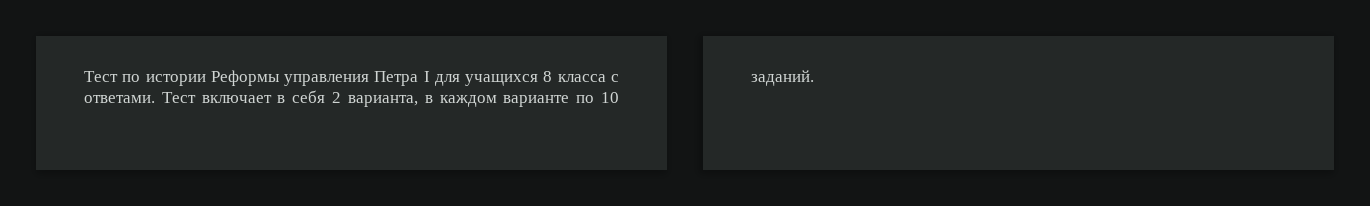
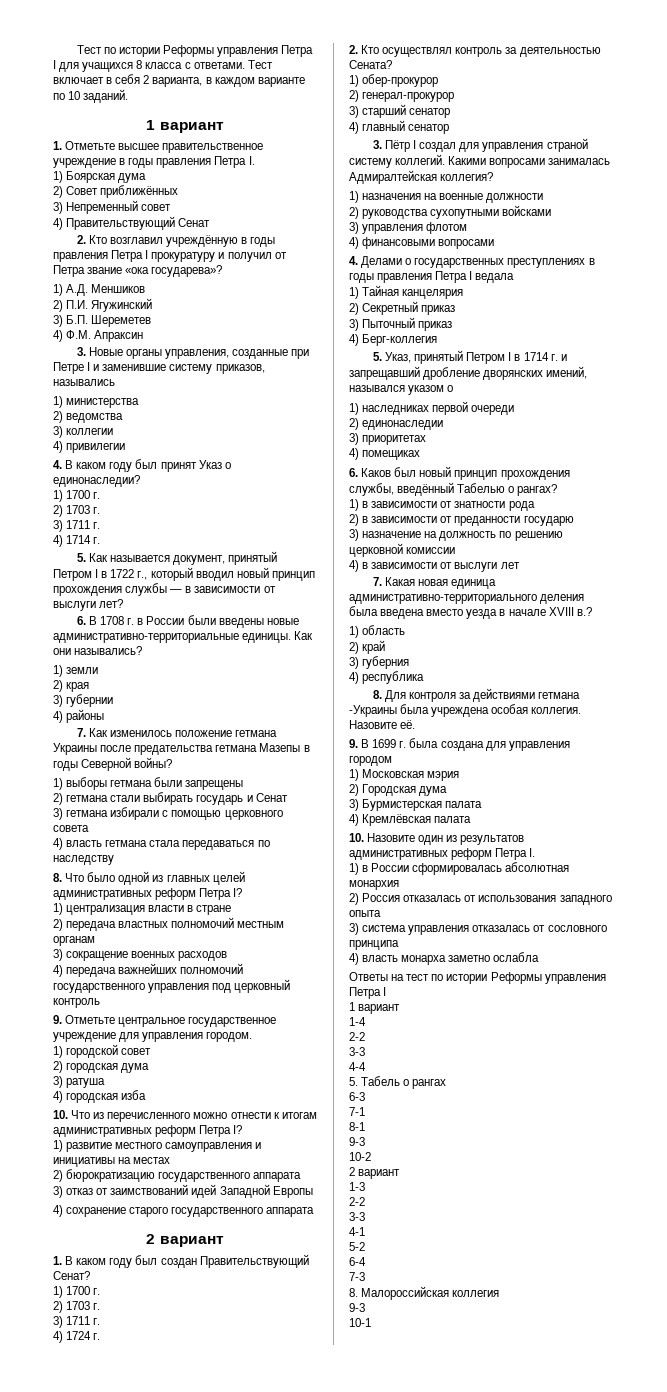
(814, 78) none -> [146,120,224,133] [53,141,264,153] [53,156,255,168] [53,171,147,183] [53,185,179,198] [53,200,172,214] [53,216,211,230] [76,235,276,247] [53,250,287,262] [53,265,223,277] [53,284,146,296] [53,298,153,312] [53,315,152,327] [53,330,144,342] [76,347,310,359] [53,362,265,374] [53,379,115,386] [53,396,140,408] [53,411,124,423] [53,426,114,438] [53,441,126,453] [53,459,231,472] [53,475,140,487] [53,490,101,502] [53,505,101,517] [53,520,101,532] [53,535,101,547] [76,551,278,565] [53,567,315,581] [53,583,276,596] [53,599,124,611] [76,615,299,628] [53,631,314,643] [53,646,143,655] [53,665,99,677] [53,680,90,692] [53,694,114,707] [53,709,105,723] [76,728,278,737] [53,743,310,755] [53,757,173,771] [53,777,244,790] [53,792,288,805] [53,807,283,820] [53,825,89,832] [53,838,270,850] [53,855,114,865] [53,871,245,885] [53,888,243,900] [53,903,232,915] [53,917,285,931] [53,936,95,946] [53,949,228,961] [53,963,244,977] [53,979,291,993] [53,998,100,1008] [53,1015,277,1027] [53,1032,253,1042] [53,1044,152,1058] [53,1061,150,1073] [53,1076,106,1088] [53,1090,147,1103] [53,1110,317,1122] [53,1125,243,1137] [53,1140,262,1152] [53,1157,171,1167] [53,1169,302,1182] [53,1184,313,1198] [53,1205,315,1217] [146,1234,224,1247] [53,1254,309,1268] [53,1271,90,1280] [53,1286,101,1298] [53,1301,101,1313] [53,1316,101,1328] [53,1331,101,1343] [349,45,601,57] [349,60,392,69] [349,74,439,87] [349,90,455,102] [349,104,451,118] [349,120,450,134] [372,138,588,152] [349,154,611,168] [349,170,494,184] [349,191,544,203] [349,205,552,219] [349,222,468,234] [349,237,495,249] [349,256,595,268] [349,271,515,283] [349,285,464,299] [349,301,456,315] [349,317,453,331] [349,334,438,346] [372,350,567,364] [349,366,588,380] [349,385,454,395] [349,401,515,415] [349,418,444,430] [349,433,427,445] [349,448,421,460] [349,466,570,480] [349,482,558,496] [349,499,535,511] [349,514,574,526] [349,529,563,541] [349,543,456,557] [349,560,520,572] [372,577,497,589] [349,594,585,604] [349,606,592,619] [349,625,406,638] [349,640,386,654] [349,656,410,669] [349,671,425,684] [372,688,581,702] [349,704,582,717] [349,720,416,729] [349,738,570,751] [349,756,392,766] [349,769,460,781] [349,784,448,796] [349,799,483,811] [349,814,472,826] [349,833,525,845] [349,848,536,860] [349,862,570,875] [349,880,399,890] [349,893,612,905] [349,910,381,917] [349,923,607,935] [349,940,399,950] [349,952,540,965] [349,972,606,984] [349,987,387,999] [349,1002,401,1014] [349,1017,366,1026] [349,1032,365,1041] [349,1047,365,1056] [349,1062,366,1071] [349,1076,447,1089] [349,1092,365,1101] [349,1107,365,1116] [349,1122,365,1131] [349,1137,365,1146] [349,1152,371,1161] [349,1167,401,1179] [349,1182,365,1191] [349,1197,365,1206] [349,1212,365,1221] [349,1227,365,1236] [349,1242,365,1251] [349,1257,366,1266] [349,1272,365,1281] [349,1286,500,1300] [349,1303,365,1312] [349,1318,371,1327] // 1 вариант // 1. Отметьте высшее правительственное учреждение в годы правления Петра I. // 1) Боярская дума // 2) Совет приближённых // 3) Непременный совет // 4) Правительствующий Сенат // 2. Кто возглавил учреждённую в годы правления Петра I прокуратуру и получил от Петра звание «ока государева»? // 1) А.Д. Меншиков // 2) П.И. Ягужинский // 3) Б.П. Шереметев // 4) Ф.М. Апраксин // 3. Новые органы управления, созданные при Петре I и заменившие систему приказов, назывались // 1) министерства // 2) ведомства // 3) коллегии // 4) привилегии // 4. В каком году был принят Указ о единонаследии? // 1) 1700 г. // 2) 1703 г. // 3) 1711 г. // 4) 1714 г. // 5. Как называется документ, принятый Петром I в 1722 г., который вводил новый принцип прохождения службы — в зависимости от выслуги лет? // 6. В 1708 г. в России были введены новые административно-территориальные единицы. Как они назывались? // 1) земли // 2) края // 3) губернии // 4) районы // 7. Как изменилось положение гетмана Украины после предательства гетмана Мазепы в годы Северной войны? // 1) выборы гетмана были запрещены // 2) гетмана стали выбирать государь и Сенат // 3) гетмана избирали с помощью церковного совета // 4) власть гетмана стала передаваться по наследству // 8. Что было одной из главных целей административных реформ Петра I? // 1) централизация власти в стране // 2) передача властных полномочий местным органам // 3) сокращение военных расходов // 4) передача важнейших полномочий государственного управления под церковный контроль // 9. Отметьте центральное государственное учреждение для управления городом. // 1) городской совет // 2) городская дума // 3) ратуша // 4) городская изба // 10. Что из перечисленного можно отнести к итогам административных реформ Петра I? // 1) развитие местного самоуправления и инициативы на местах // 2) бюрократизацию государственного аппарата // 3) отказ от заимствований идей Западной Европы // 4) сохранение старого государственного аппарата // 2 вариант // 1. В каком году был создан Правительствующий Сенат? // 1) 1700 г. // 2) 1703 г. // 3) 1711 г. // 4) 1724 г. // 2. Кто осуществлял контроль за деятельностью Сената? // 1) обер-прокурор // 2) генерал-прокурор // 3) старший сенатор // 4) главный сенатор // 3. Пётр I создал для управления страной систему коллегий. Какими вопросами занималась Адмиралтейская коллегия? // 1) назначения на военные должности // 2) руководства сухопутными войсками // 3) управления флотом // 4) финансовыми вопросами // 4. Делами о государственных преступлениях в годы правления Петра I ведала // 1) Тайная канцелярия // 2) Секретный приказ // 3) Пыточный приказ // 4) Берг-коллегия // 5. Указ, принятый Петром I в 1714 г. и запрещавший дробление дворянских имений, назывался указом о // 1) наследниках первой очереди // 2) единонаследии // 3) приоритетах // 4) помещиках // 6. Каков был новый принцип прохождения службы, введённый Табелью о рангах? // 1) в зависимости от знатности рода // 2) в зависимости от преданности государю // 3) назначение на должность по решению церковной комиссии // 4) в зависимости от выслуги лет // 7. Какая новая единица административно-территориального деления была введена вместо уезда в начале XVIII в.? // 1) область // 2) край // 3) губерния // 4) республика // 8. Для контроля за действиями гетмана -Украины была учреждена особая коллегия. Назовите её. // 9. В 1699 г. была создана для управления городом // 1) Московская мэрия // 2) Городская дума // 3) Бурмистерская палата // 4) Кремлёвская палата // 10. Назовите один из результатов административных реформ Петра I. // 1) в России сформировалась абсолютная монархия // 2) Россия отказалась от использования западного опыта // 3) система управления отказалась от сословного принципа // 4) власть монарха заметно ослабла // Ответы на тест по истории Реформы управления Петра I // 1 вариант // 1-4 // 2-2 // 3-3 // 4-4 // 5. Табель о рангах // 6-3 // 7-1 // 8-1 // 9-3 // 10-2 // 2 вариант // 1-3 // 2-2 // 3-3 // 4-1 // 5-2 // 6-4 // 7-3 // 8. Малороссийская коллегия // 9-3 // 10-1

